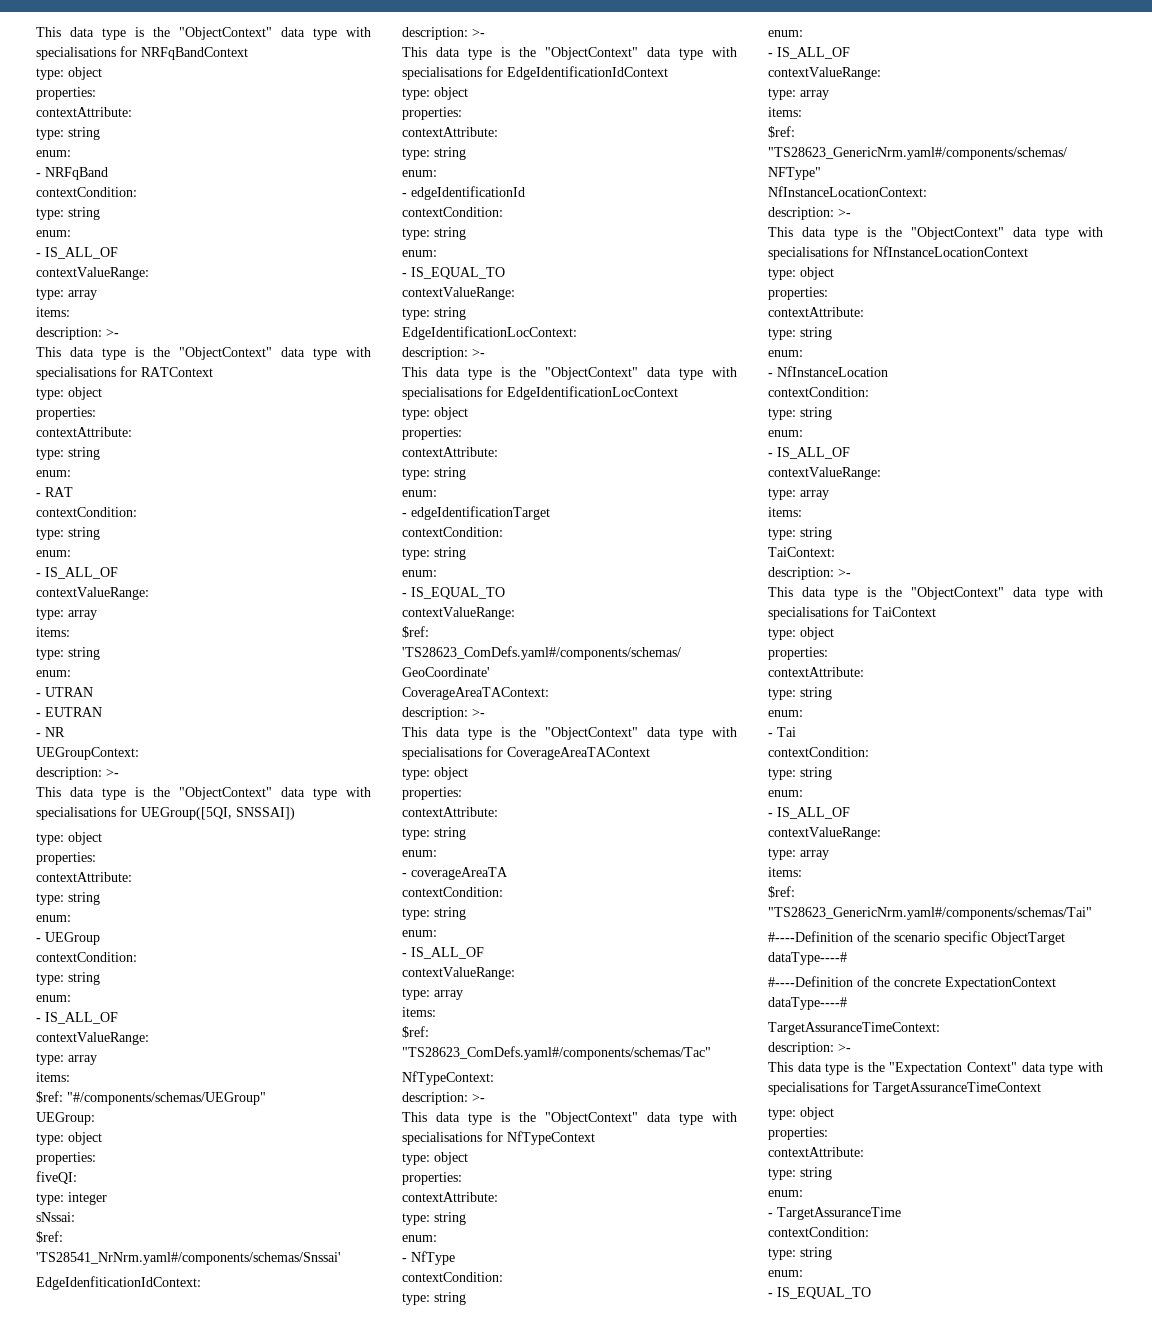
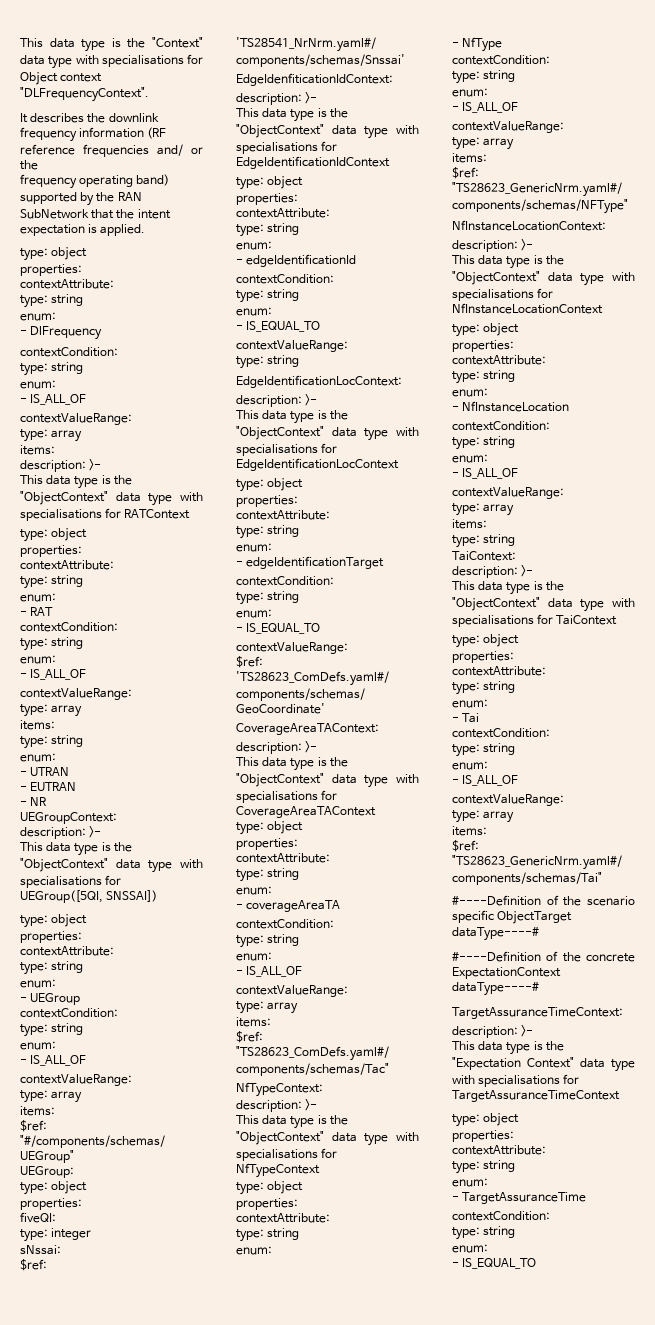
[36,27,371,40] [36,46,248,60] [36,67,102,80] [36,87,96,100] [36,107,132,117] [36,127,100,140] [36,150,71,157] [36,167,108,180] This data type is the "ObjectContext" data type with specialisations for NRFqBandContext // type: object // properties: // contextAttribute: // type: string // enum: // - NRFqBand -> [20,37,203,52] [20,54,203,69] [20,72,103,85] [20,87,149,102] [20,113,159,123] [20,127,167,142] [20,144,203,157] [20,160,38,170] [20,174,170,189] [20,192,142,206] [20,209,171,219] [20,224,146,236] [20,247,88,261] [20,264,82,276] [20,279,114,289] [20,294,84,308] [20,312,56,321] [20,326,103,340] This data type is the "Context" data type with specialisations for Object context "DLFrequencyContext". // It describes the downlink frequency information (RF reference frequencies and/ or the // frequency operating band) supported by the RAN SubNetwork that the intent expectation is applied. // type: object // properties: // contextAttribute: // type: string // enum: // - DlFrequency

